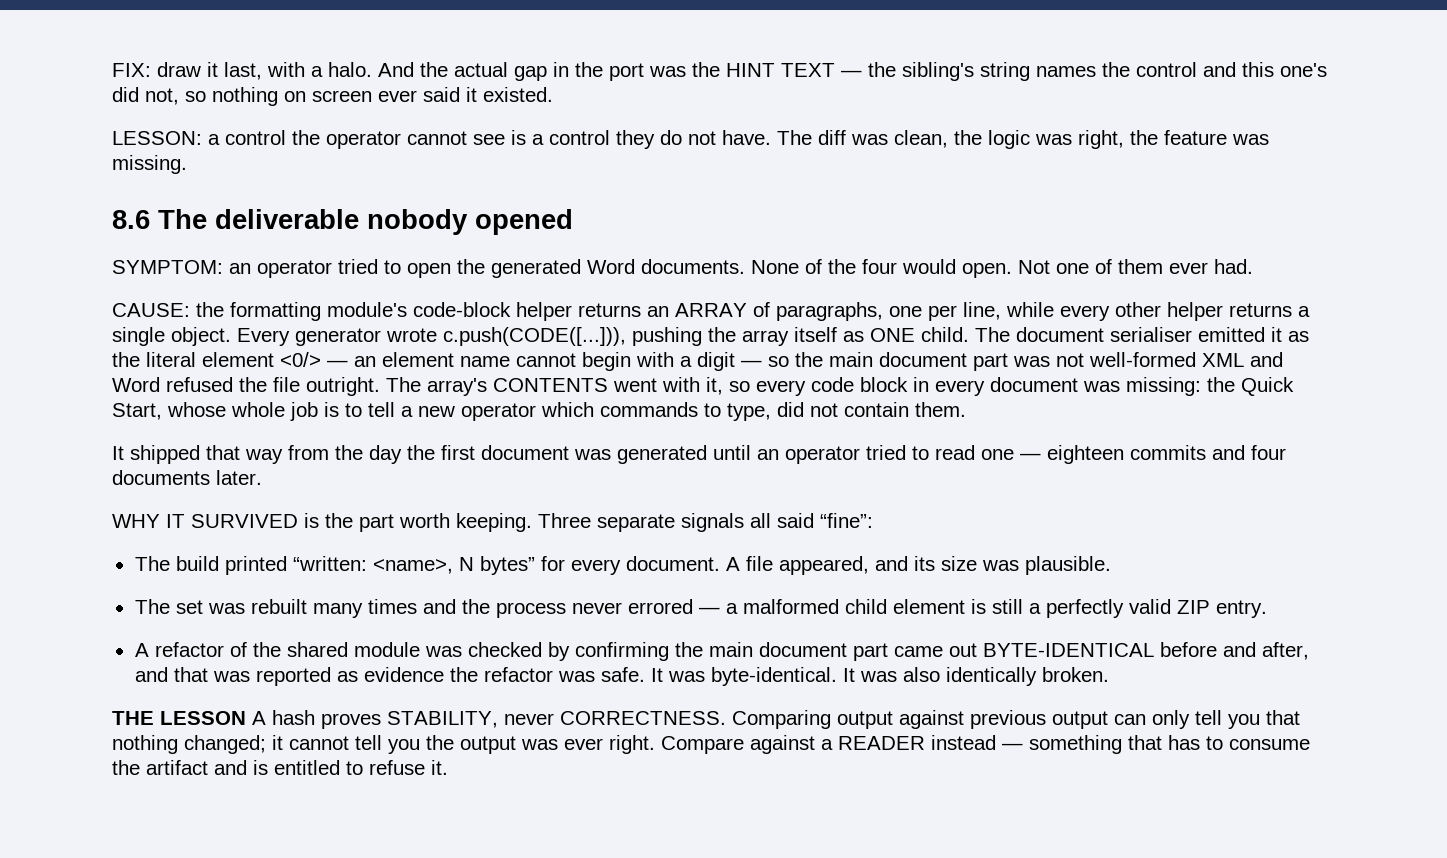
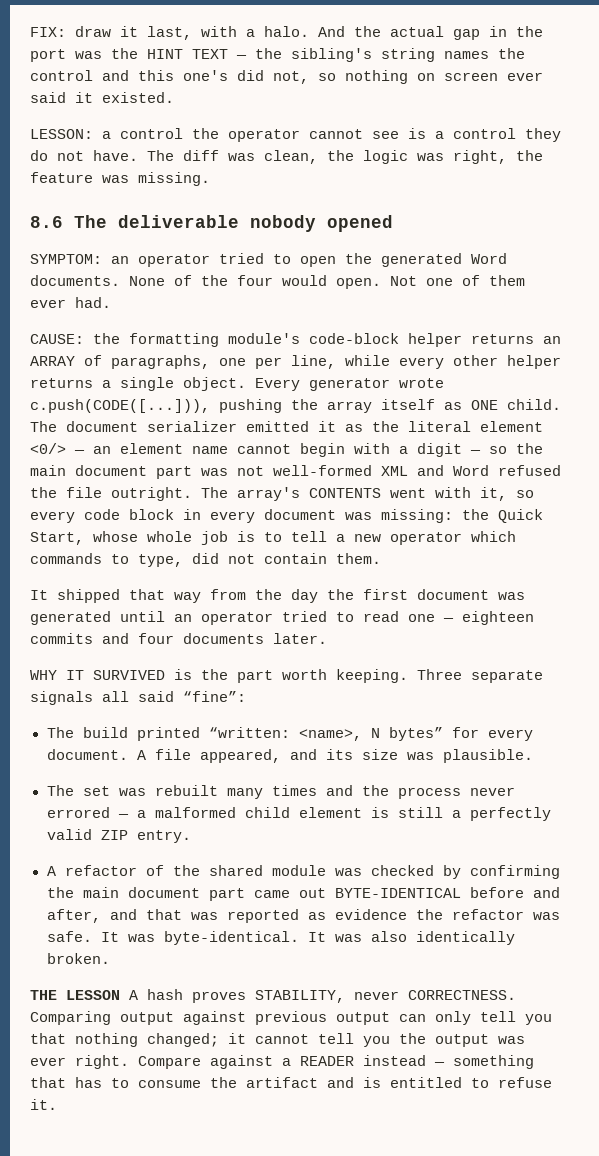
[1110,327,1192,342] serialiser -> [147,421,237,432] serializer

